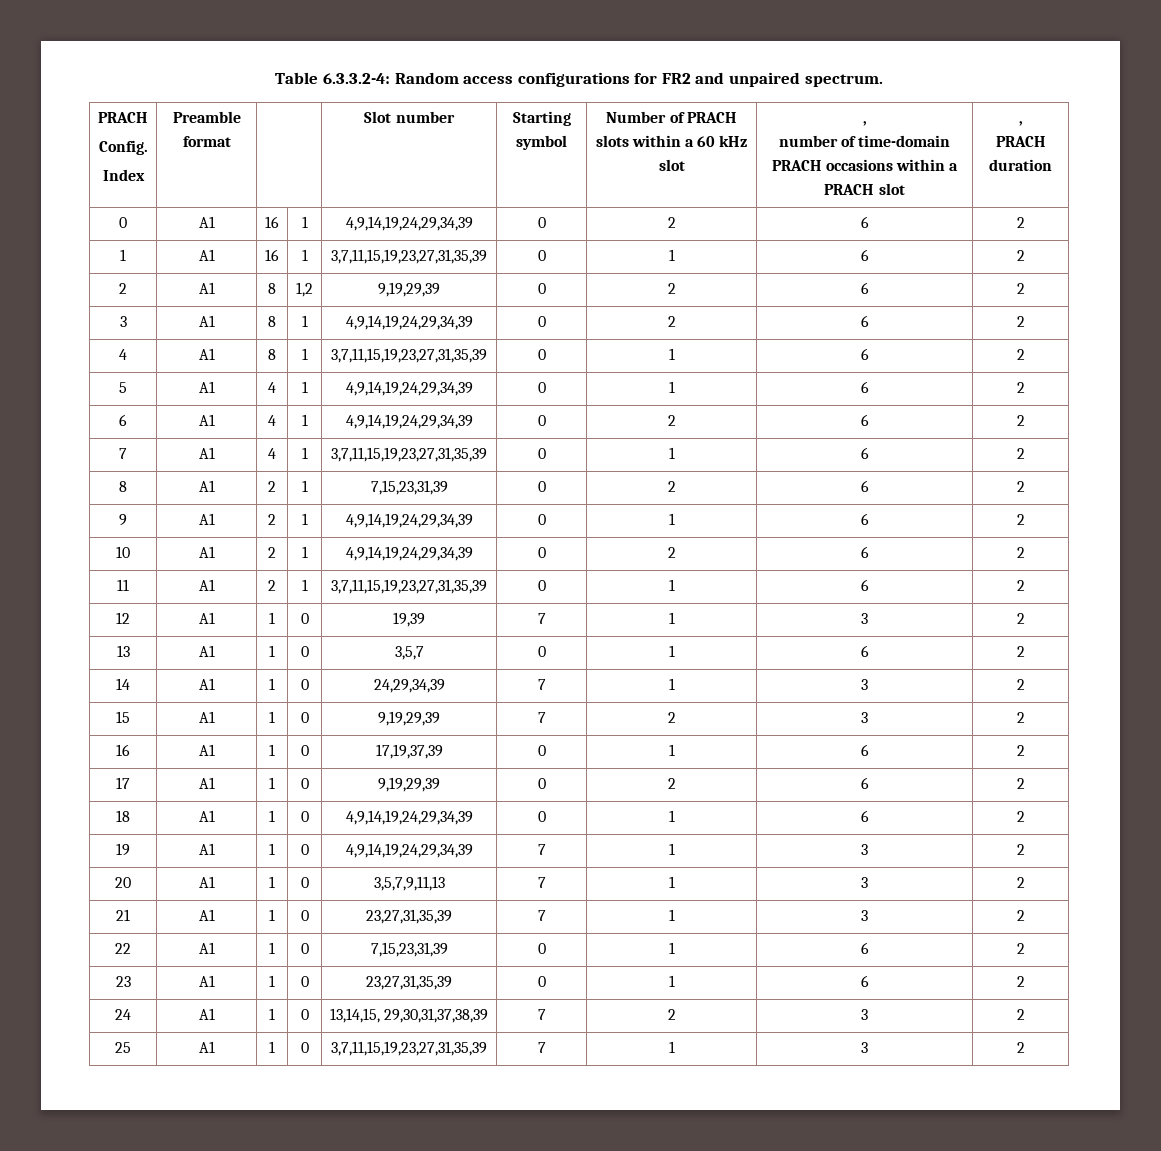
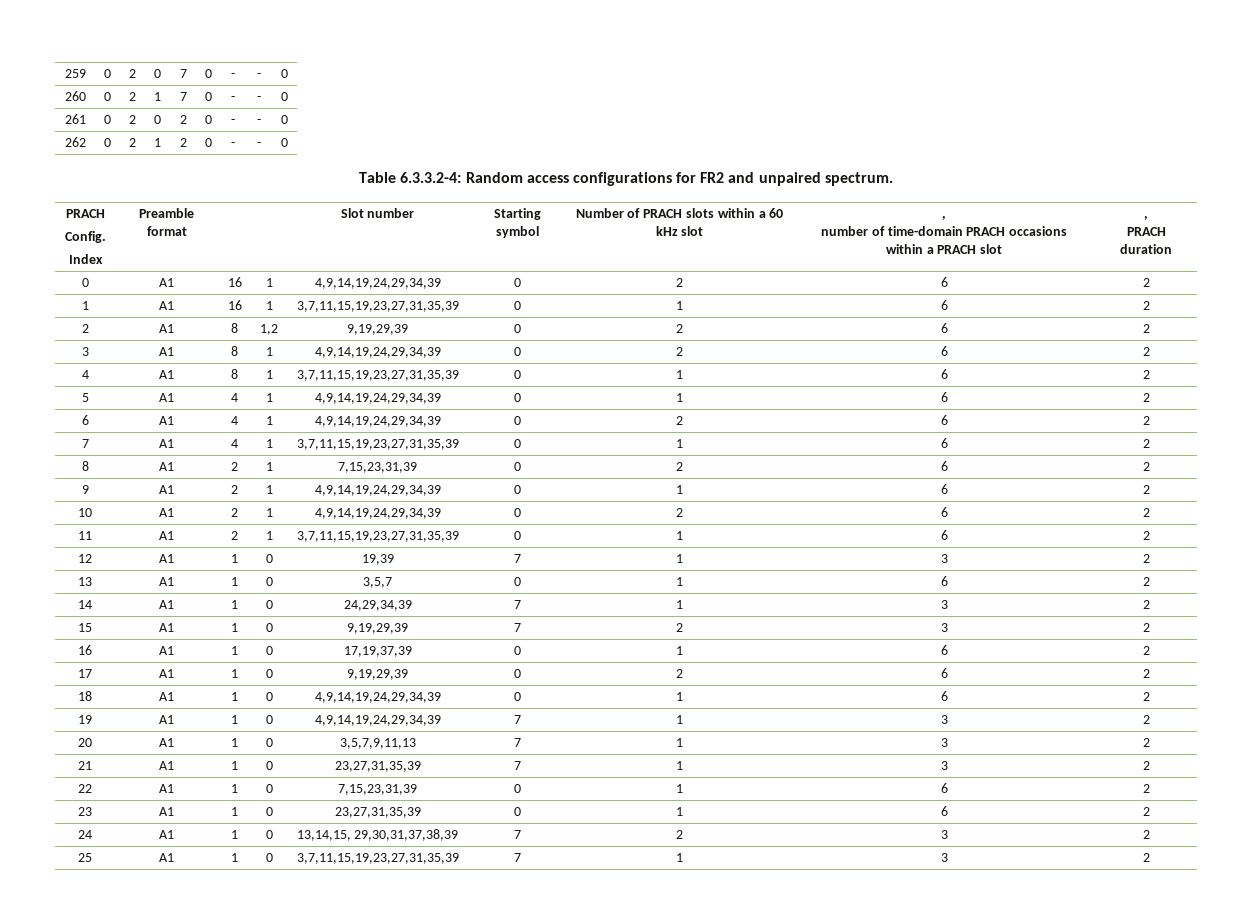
(275, 78) none -> [64,69,86,78] [103,69,111,78] [128,69,136,78] [154,69,161,78] [179,69,187,78] [204,69,212,78] [231,73,235,78] [256,73,261,78] [280,69,288,78] [64,91,86,101] [103,92,111,101] [128,92,136,101] [154,92,161,101] [179,92,187,101] [204,92,212,101] [231,96,235,101] [256,96,261,101] [280,92,288,101] [64,114,86,124] [103,115,111,124] [128,115,136,124] [154,115,161,124] [179,115,187,124] [204,115,212,124] [231,119,235,124] [256,119,261,124] [280,115,288,124] [64,137,86,147] [103,138,111,147] [128,138,136,147] [154,138,161,147] [179,138,187,147] [204,138,212,147] [231,142,235,147] [256,142,261,147] [280,138,288,147] 259 | 0 | 2 | 0 | 7 | 0 | - | - | 0 // 260 | 0 | 2 | 1 | 7 | 0 | - | - | 0 // 261 | 0 | 2 | 0 | 2 | 0 | - | - | 0 // 262 | 0 | 2 | 1 | 2 | 0 | - | - | 0 //

